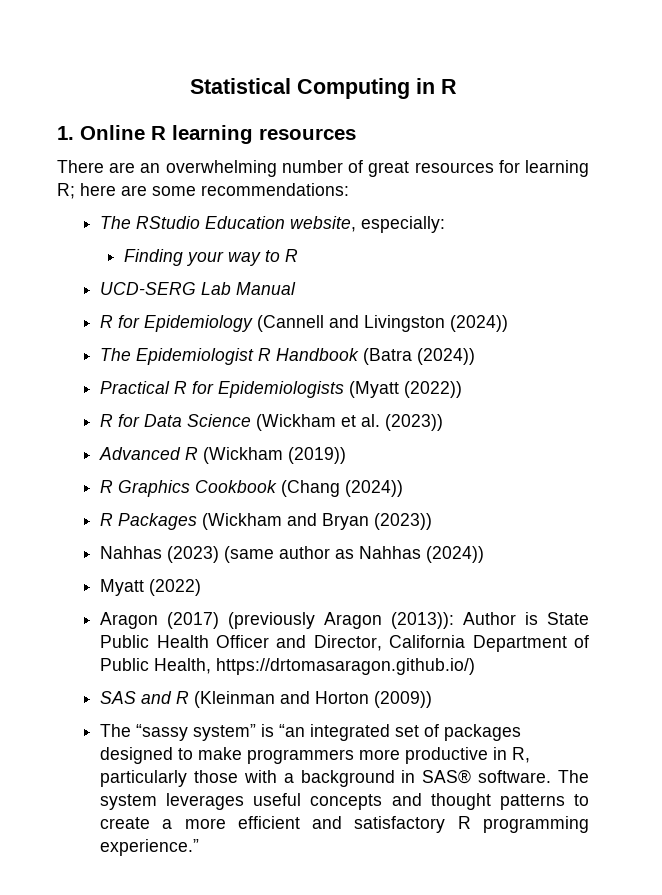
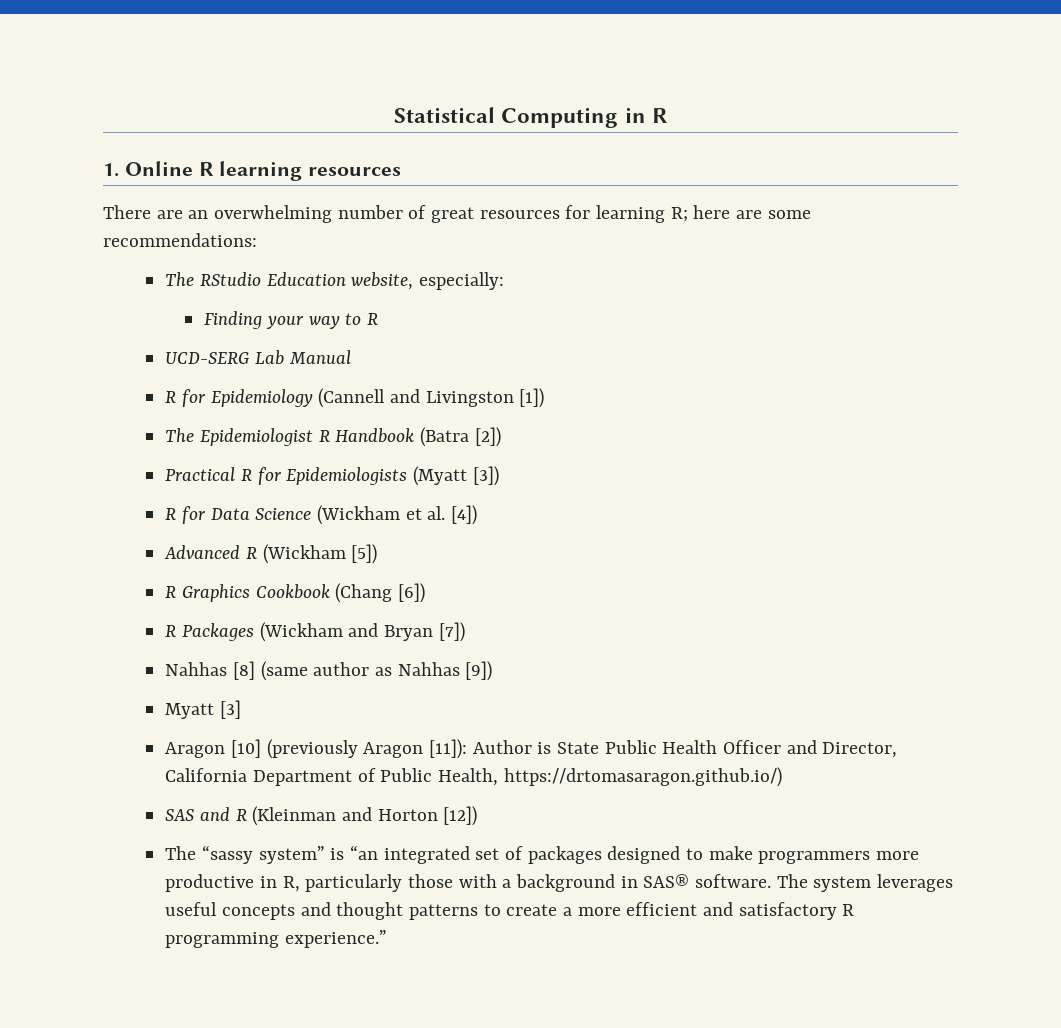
[450,315,509,332] (2024)) -> [519,388,545,408] [1])
[417,348,476,365] (2024)) -> [474,427,501,447] [2])
[404,381,463,398] (2022)) -> [472,466,499,486] [3])
[385,414,444,431] (2023)) -> [450,505,477,525] [4])
[288,447,347,464] (2019)) -> [351,544,378,564] [5])
[345,480,404,497] (2024)) -> [397,583,425,603] [6])
[374,513,433,530] [100,546,220,563] (2023)) // Nahhas (2023) -> [438,622,465,642] [165,661,255,680] [7]) // Nahhas [8]
[426,546,485,563] (2024)) -> [465,661,493,681] [9])
[149,579,202,596] [100,612,220,629] (2022) // Aragon (2017) -> [219,700,241,719] [165,739,261,758] [3] // Aragon [10]
[391,612,455,629] (2013)): -> [428,739,467,759] [11]):
[374,691,433,708] (2009)) -> [443,806,478,826] [12])

